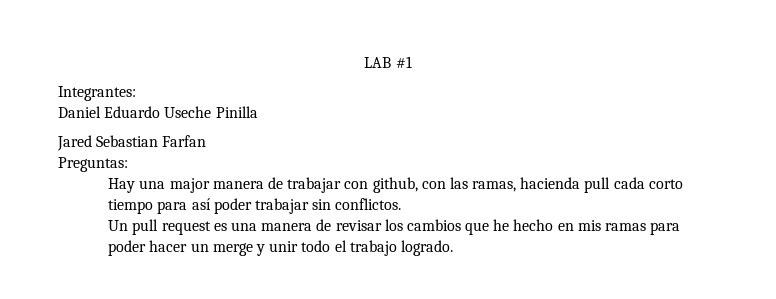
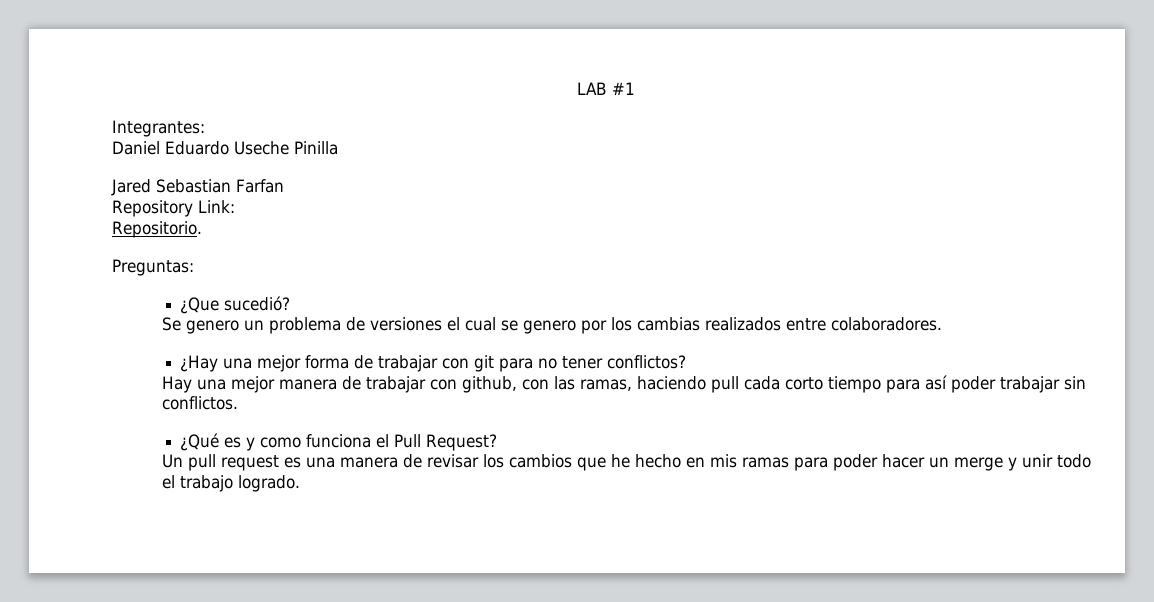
[58,157,128,172] Preguntas: -> [112,200,235,217] [112,221,202,238] [112,259,194,276] [180,296,291,314] [162,317,943,334] [180,355,687,372] Repository Link: // Repositorio. // Preguntas: // ¿Que sucedió? // Se genero un problema de versiones el cual se genero por los cambias realizados entre colaboradores. // ¿Hay una mejor forma de trabajar con git para no tener conflictos?
[169,178,210,193] major -> [231,376,276,393] mejor
[520,177,581,189] hacienda -> [637,376,707,390] haciendo
(402, 204) none -> [180,433,498,451] // ¿Qué es y como funciona el Pull Request?

